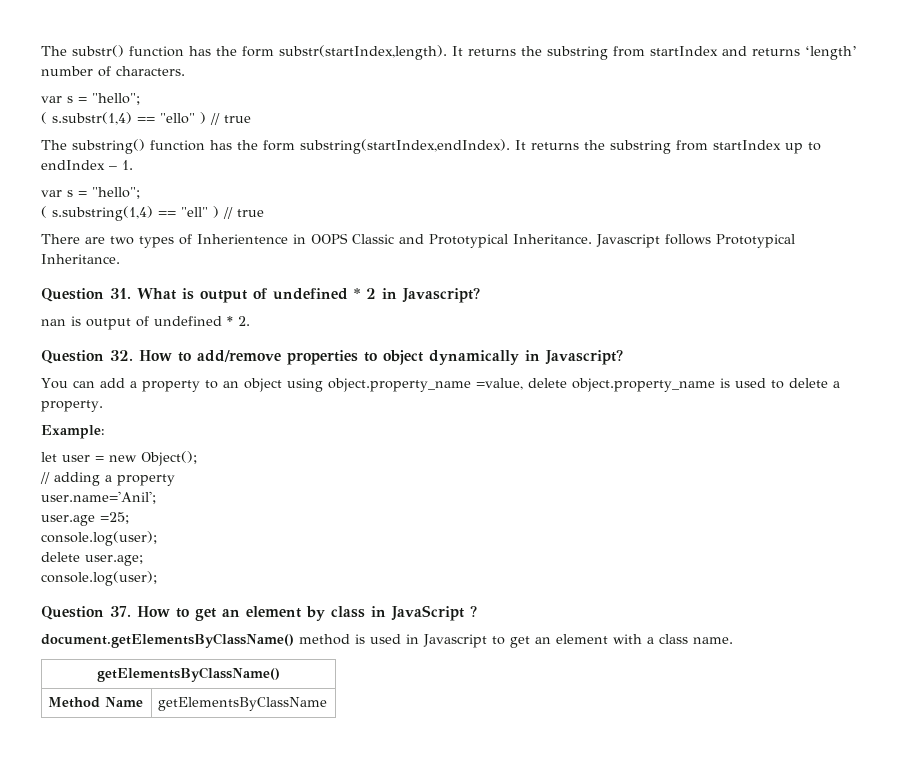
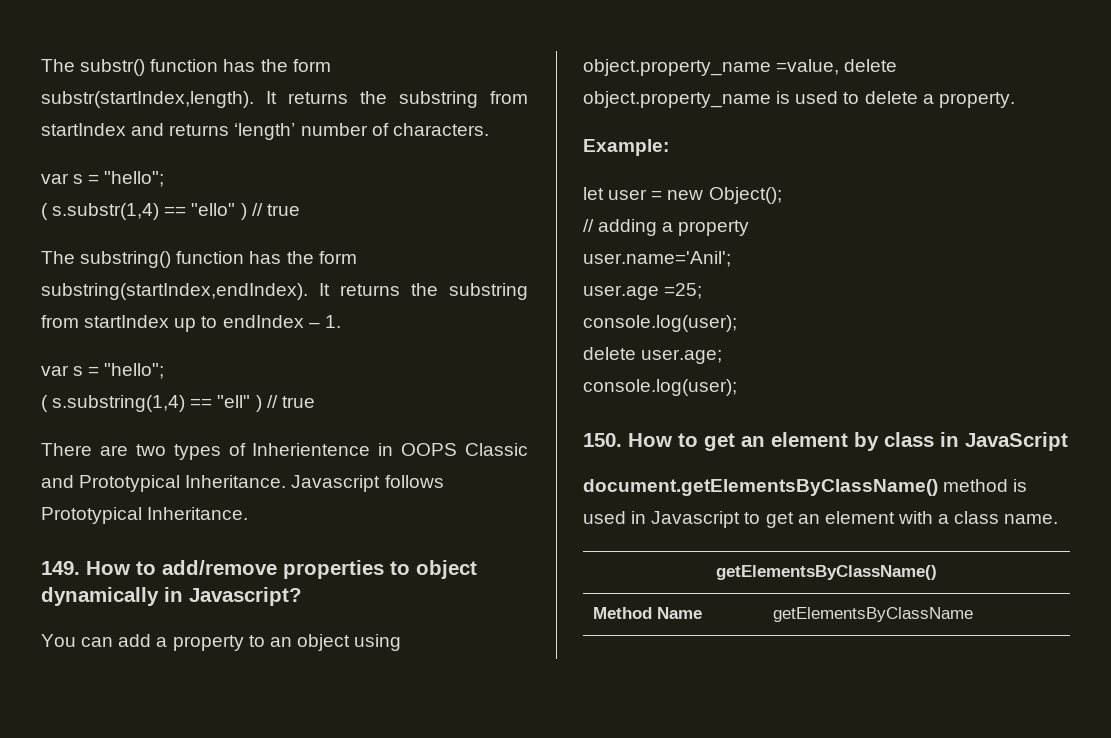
[41,288,480,303] [41,316,250,330] [41,350,133,364] Question 31. What is output of undefined * 2 in Javascript? // nan is output of undefined * 2. // Question 32. -> [41,561,80,575] 149.
[41,606,131,620] Question 37. -> [583,433,622,447] 150.
[470,606,477,617] ? -> (1068, 441) none

